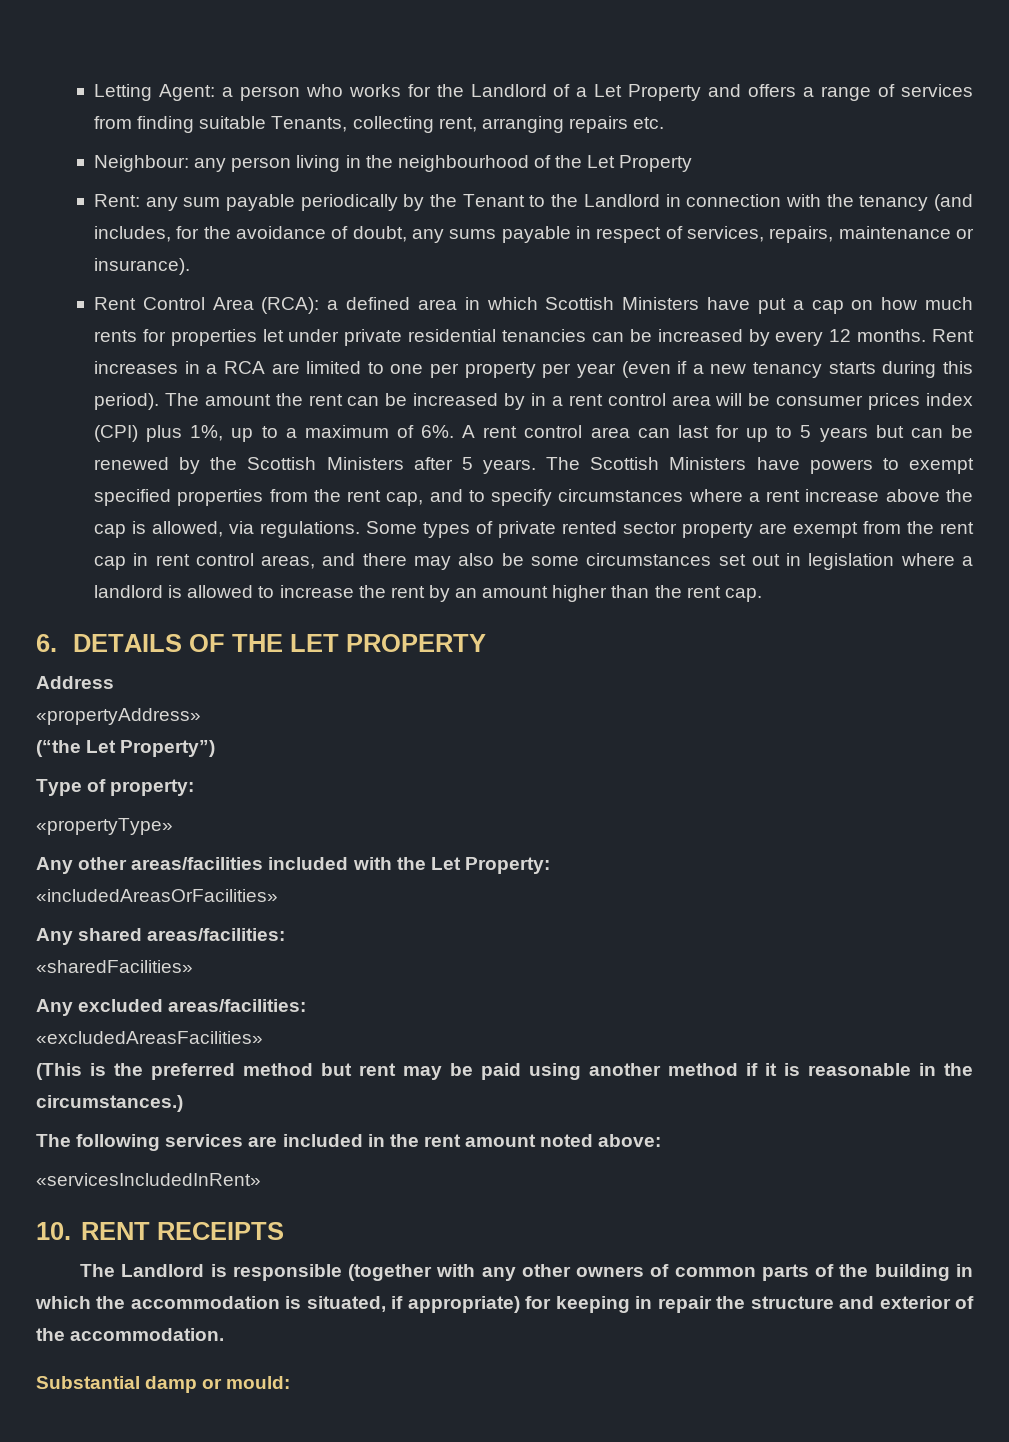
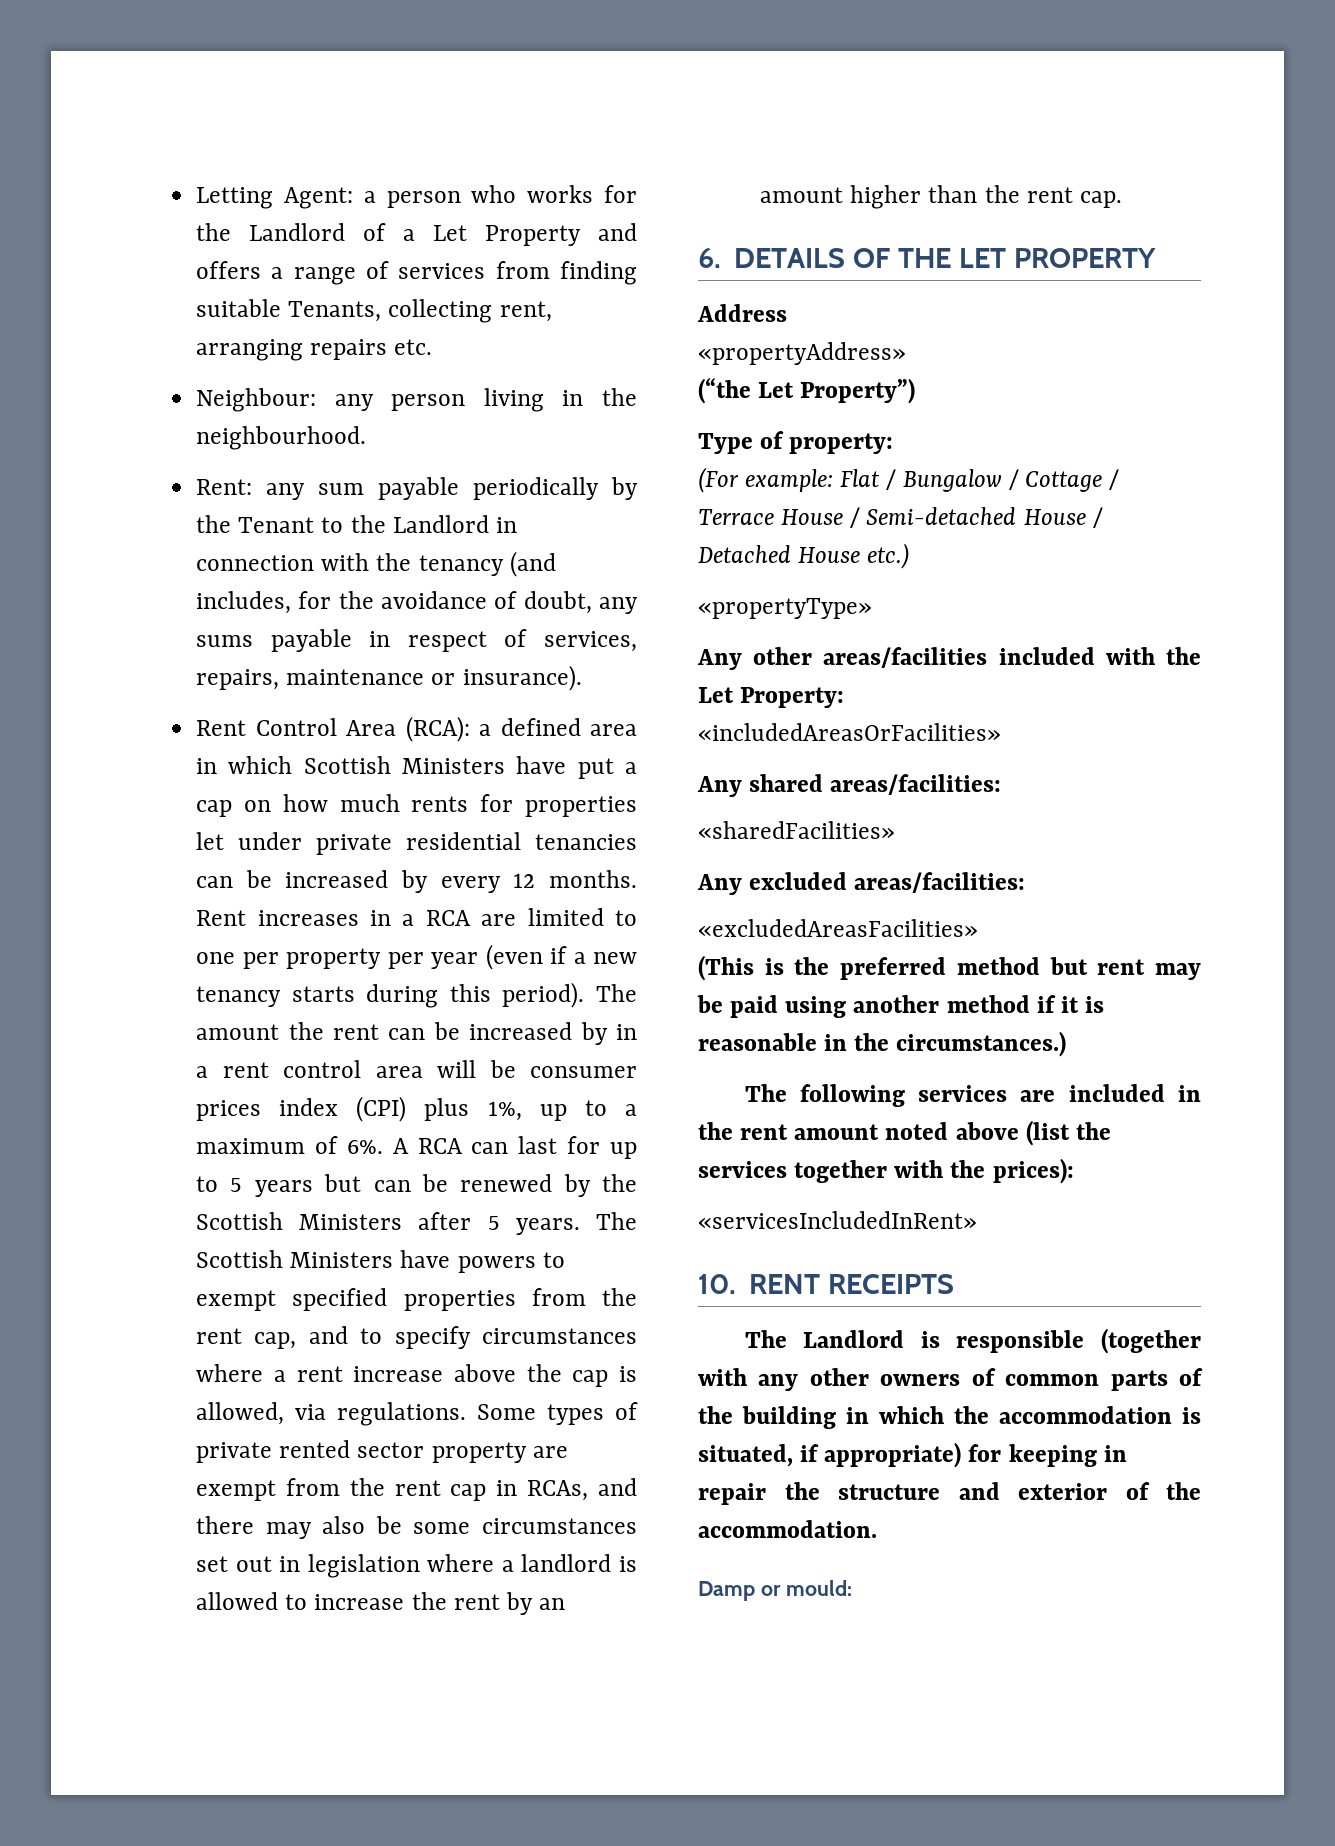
[397,155,693,172] neighbourhood of the Let Property -> [196,426,367,450] neighbourhood.
[483,425,630,438] rent control area -> [417,1138,463,1154] RCA
[155,553,316,569] rent control areas, -> [527,1480,589,1501] RCAs,
(195, 787) none -> [698,467,1120,493] [698,507,1103,528] [698,543,910,569] // (For example: Flat / Bungalow / Cottage / Terrace House / Semi-detached House / Detached House etc.)
[598,1134,662,1147] above: -> [955,1120,1111,1146] [698,1158,1074,1184] above (list the services together with the prices):
[36,1376,198,1393] Substantial damp -> [698,1581,755,1601] Damp

